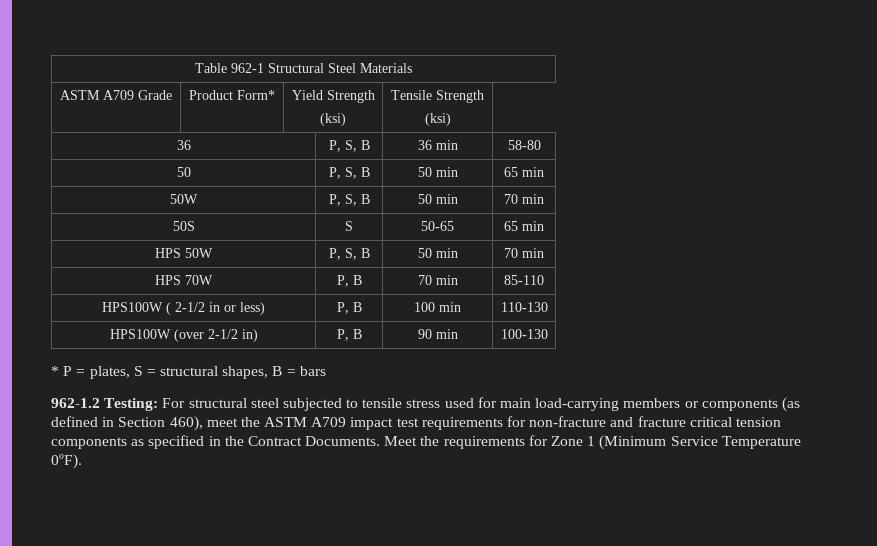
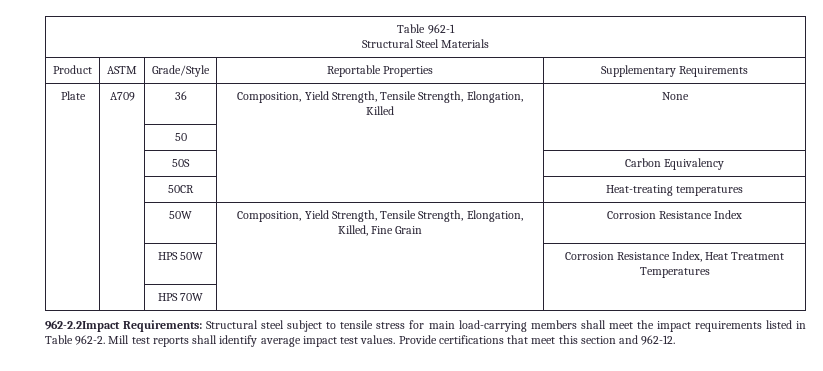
(264, 68) none -> (455, 29) //
[60,90,172,100] [189,90,275,100] [291,90,375,103] [320,113,346,126] [391,90,484,103] [424,113,451,126] [176,140,191,150] [328,140,370,152] [417,140,458,150] [507,140,541,150] [176,167,191,177] [328,167,370,179] [417,167,458,177] [504,167,544,177] [170,194,198,204] [328,194,370,206] [417,194,458,204] [504,194,544,204] [172,221,195,231] [345,221,353,231] [421,221,454,231] [504,221,544,231] [155,248,213,258] [328,248,370,260] [417,248,458,258] [504,248,544,258] [155,275,213,285] [336,275,362,287] [417,275,458,285] [504,275,544,285] [102,302,265,315] [336,302,362,314] [414,302,461,312] [500,302,548,312] [109,329,258,342] [336,329,362,341] [417,329,458,339] [500,329,548,339] [51,366,326,379] [51,398,342,411] ASTM A709 Grade | Product Form* | Yield Strength // (ksi) | Tensile Strength // (ksi) // 36 | P, S, B | 36 min | 58-80 // 50 | P, S, B | 50 min | 65 min // 50W | P, S, B | 50 min | 70 min // 50S | S | 50-65 | 65 min // HPS 50W | P, S, B | 50 min | 70 min // HPS 70W | P, B | 70 min | 85-110 // HPS100W ( 2-1/2 in or less) | P, B | 100 min | 110-130 // HPS100W (over 2-1/2 in) | P, B | 90 min | 100-130 // * P = plates, S = structural shapes, B = bars // 962-1.2 Testing: For structural steel subjected -> [53,65,92,74] [107,66,137,74] [152,65,210,77] [326,65,434,77] [600,65,749,77] [60,91,86,100] [109,92,135,101] [174,91,187,100] [237,91,523,103] [366,106,395,115] [661,92,689,100] [174,133,187,141] [172,159,190,167] [624,158,725,170] [168,185,194,193] [605,185,744,196] [169,211,192,219] [237,210,523,222] [337,225,423,236] [606,210,743,219] [157,252,204,260] [564,251,785,262] [639,267,710,278] [157,293,204,301] [45,320,323,332] Product | ASTM | Grade/Style | Reportable Properties | Supplementary Requirements // Plate | A709 | 36 | Composition, Yield Strength, Tensile Strength, Elongation, Killed | None // | | 50 | | // | | 50S | | Carbon Equivalency // | | 50CR | | Heat-treating temperatures // | | 50W | Composition, Yield Strength, Tensile Strength, Elongation, Killed, Fine Grain | Corrosion Resistance Index // | | HPS 50W | | Corrosion Resistance Index, Heat Treatment Temperatures // | | HPS 70W | | // 962-2.2Impact Requirements: Structural steel subject
[444,398,474,408] used -> (406, 325) none
[684,397,800,412] [51,416,781,431] [51,435,801,450] [51,454,82,469] or components (as defined in Section 460), meet the ASTM A709 impact test requirements for non-fracture and fracture critical tension components as specified in the Contract Documents. Meet the requirements for Zone 1 (Minimum Service Temperature 0ºF). -> [580,320,806,332] [45,335,676,347] shall meet the impact requirements listed in Table 962-2. Mill test reports shall identify average impact test values. Provide certifications that meet this section and 962-12.

